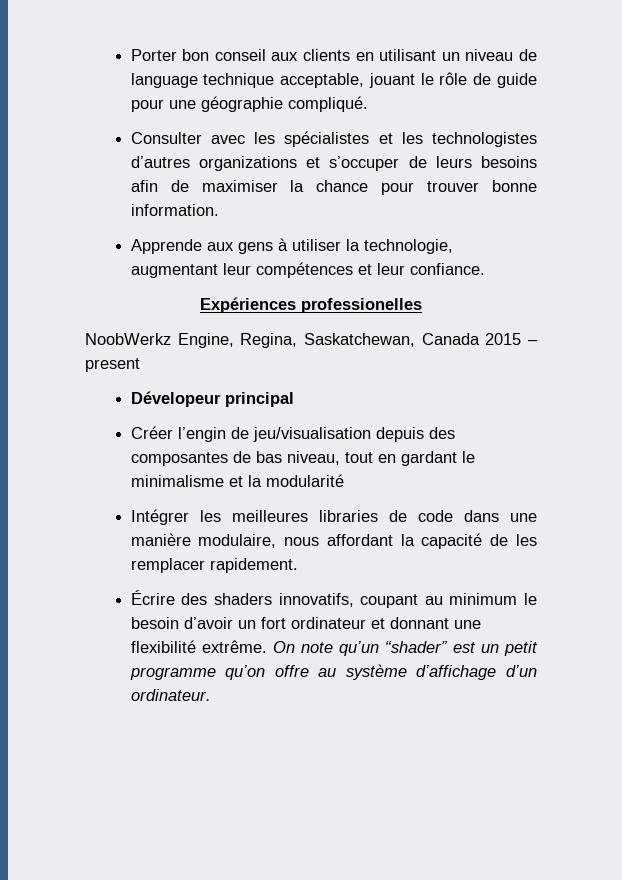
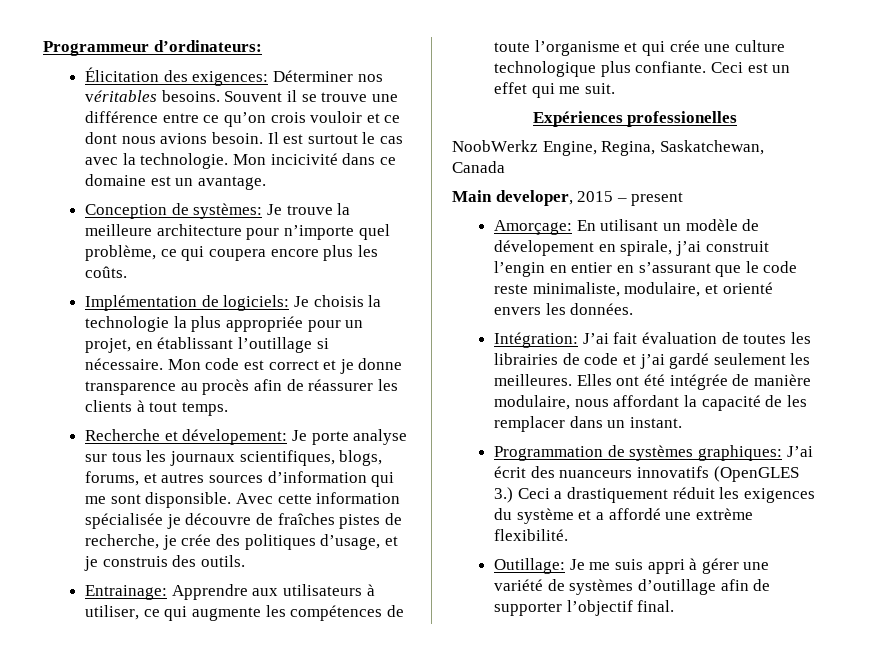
[130,49,537,61] [130,72,537,88] [130,96,368,112] [130,131,537,147] [130,156,537,171] [130,180,537,195] [130,204,219,216] [130,238,453,254] [130,262,485,278] Porter bon conseil aux clients en utilisant un niveau de language technique acceptable, jouant le rôle de guide pour une géographie compliqué. // Consulter avec les spécialistes et les technologistes d’autres organizations et s’occuper de leurs besoins afin de maximiser la chance pour trouver bonne information. // Apprende aux gens à utiliser la technologie, augmentant leur compétences et leur confiance. -> [43,40,262,56] [85,67,383,86] [85,90,398,102] [85,111,401,127] [85,132,403,144] [85,153,396,169] [85,174,266,190] [85,203,351,219] [85,224,390,240] [85,245,378,261] [85,266,128,278] [85,295,382,311] [85,316,364,332] [85,337,329,353] [85,358,403,374] [85,379,398,395] [85,400,228,416] [85,429,408,445] [85,450,383,466] [85,471,395,487] [85,492,401,508] [85,513,402,529] [85,534,398,550] [84,555,245,571] [85,584,375,600] [85,605,404,621] [494,40,785,56] [494,61,791,77] [494,82,615,98] Programmeur d’ordinateurs: // Élicitation des exigences: Déterminer nos véritables besoins. Souvent il se trouve une différence entre ce qu’on crois vouloir et ce dont nous avions besoin. Il est surtout le cas avec la technologie. Mon incicivité dans ce domaine est un avantage. // Conception de systèmes: Je trouve la meilleure architecture pour n’importe quel problème, ce qui coupera encore plus les coûts. // Implémentation de logiciels: Je choisis la technologie la plus appropriée pour un projet, en établissant l’outillage si nécessaire. Mon code est correct et je donne transparence au procès afin de réassurer les clients à tout temps. // Recherche et dévelopement: Je porte analyse sur tous les journaux scientifiques, blogs, forums, et autres sources d’information qui me sont disponsible. Avec cette information spécialisée je découvre de fraîches pistes de recherche, je crée des politiques d’usage, et je construis des outils. // Entrainage: Apprendre aux utilisateurs à utiliser, ce qui augmente les compétences de toute l’organisme et qui crée une culture technologique plus confiante. Ceci est un effet qui me suit.
(480, 339) none -> [452,190,573,206] // Main developer,
[130,391,294,407] [130,426,455,442] [130,451,475,466] [130,474,344,487] [130,509,537,525] Dévelopeur principal // Créer l’engin de jeu/visualisation depuis des composantes de bas niveau, tout en gardant le minimalisme et la modularité // Intégrer les meilleures libraries de code dans une -> [494,219,760,235] [494,240,769,256] [494,261,798,277] [494,282,773,297] [494,303,634,315] [494,332,811,348] [494,353,811,369] [494,374,750,390] Amorçage: En utilisant un modèle de dévelopement en spirale, j’ai construit l’engin en entier en s’assurant que le code reste minimaliste, modulaire, et orienté envers les données. // Intégration: J’ai fait évaluation de toutes les librairies de code et j’ai gardé seulement les meilleures. Elles ont été intégrée de
[209,558,298,573] [130,590,537,608] [130,617,481,629] [130,640,538,656] [129,664,537,680] [130,689,211,701] rapidement. // Écrire des shaders innovatifs, coupant au minimum le besoin d’avoir un fort ordinateur et donnant une flexibilité extrême. On note qu’un “shader” est un petit programme qu’on offre au système d’affichage d’un ordinateur. -> [569,416,682,428] [494,445,813,461] [494,466,799,482] [494,487,815,503] [494,508,753,524] [494,529,569,541] [494,558,770,574] [494,579,771,595] [494,600,675,616] dans un instant. // Programmation de systèmes graphiques: J’ai écrit des nuanceurs innovatifs (OpenGLES 3.) Ceci a drastiquement réduit les exigences du système et a affordé une extrème flexibilité. // Outillage: Je me suis appri à gérer une variété de systèmes d’outillage afin de supporter l’objectif final.

